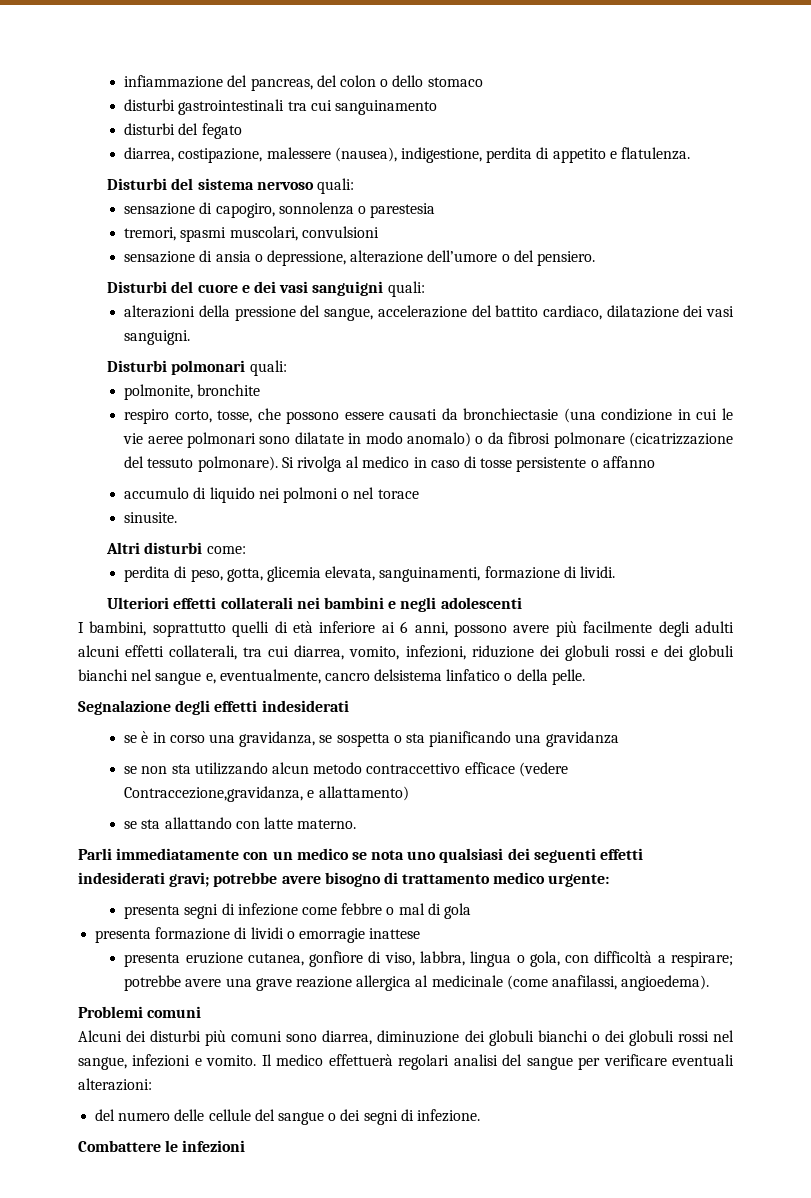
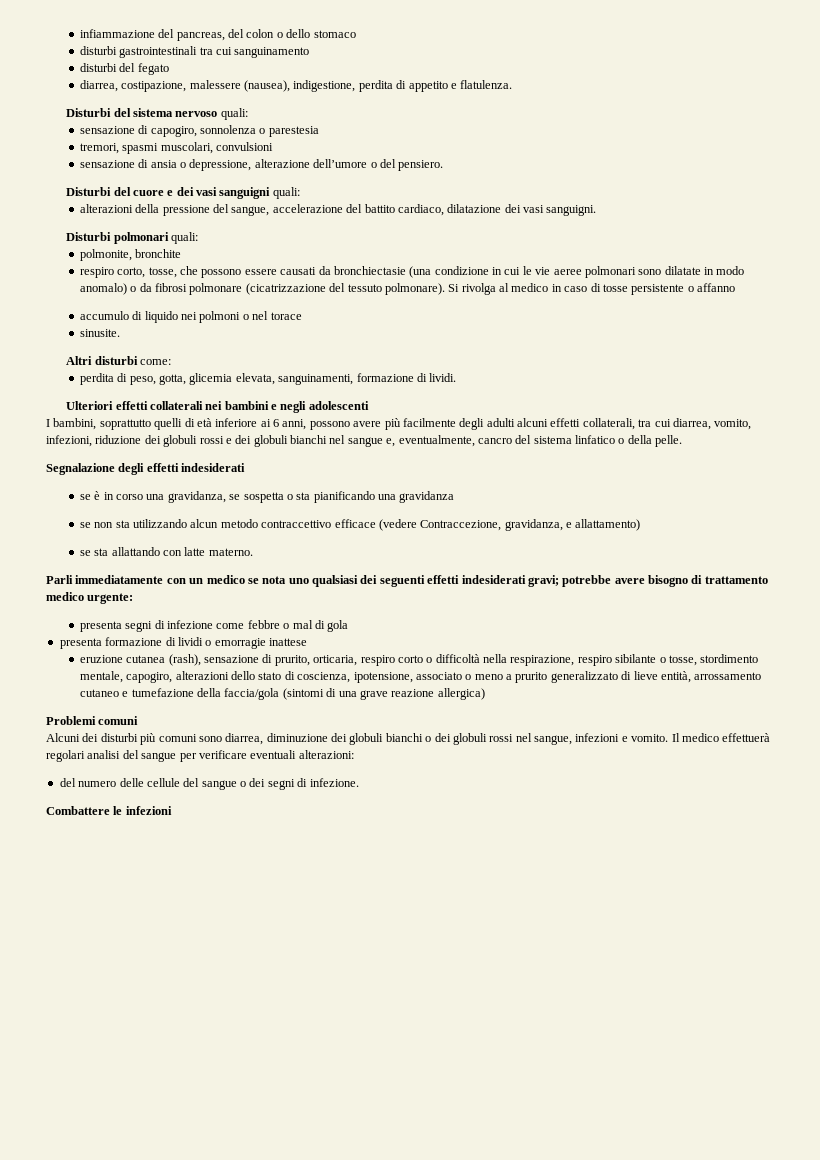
[374,669,443,681] delsistema -> [515,435,572,444] del sistema
[124,786,304,802] Contraccezione,gravidanza, -> [420,519,563,531] Contraccezione, gravidanza,
[124,951,734,967] [124,975,710,991] presenta eruzione cutanea, gonfiore di viso, labbra, lingua o gola, con difficoltà a respirare; potrebbe avere una grave reazione allergica al medicinale (come anafilassi, angioedema). -> [79,654,759,666] [79,671,762,683] [79,688,485,700] eruzione cutanea (rash), sensazione di prurito, orticaria, respiro corto o difficoltà nella respirazione, respiro sibilante o tosse, stordimento mentale, capogiro, alterazioni dello stato di coscienza, ipotensione, associato o meno a prurito generalizzato di lieve entità, arrossamento cutaneo e tumefazione della faccia/gola (sintomi di una grave reazione allergica)

